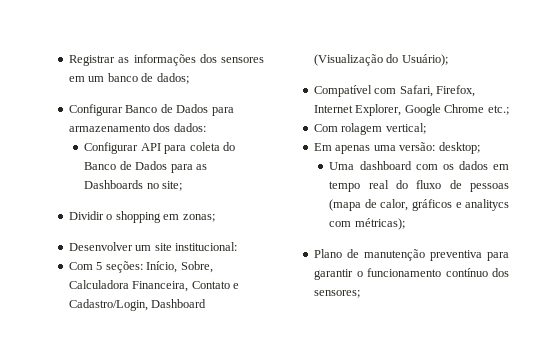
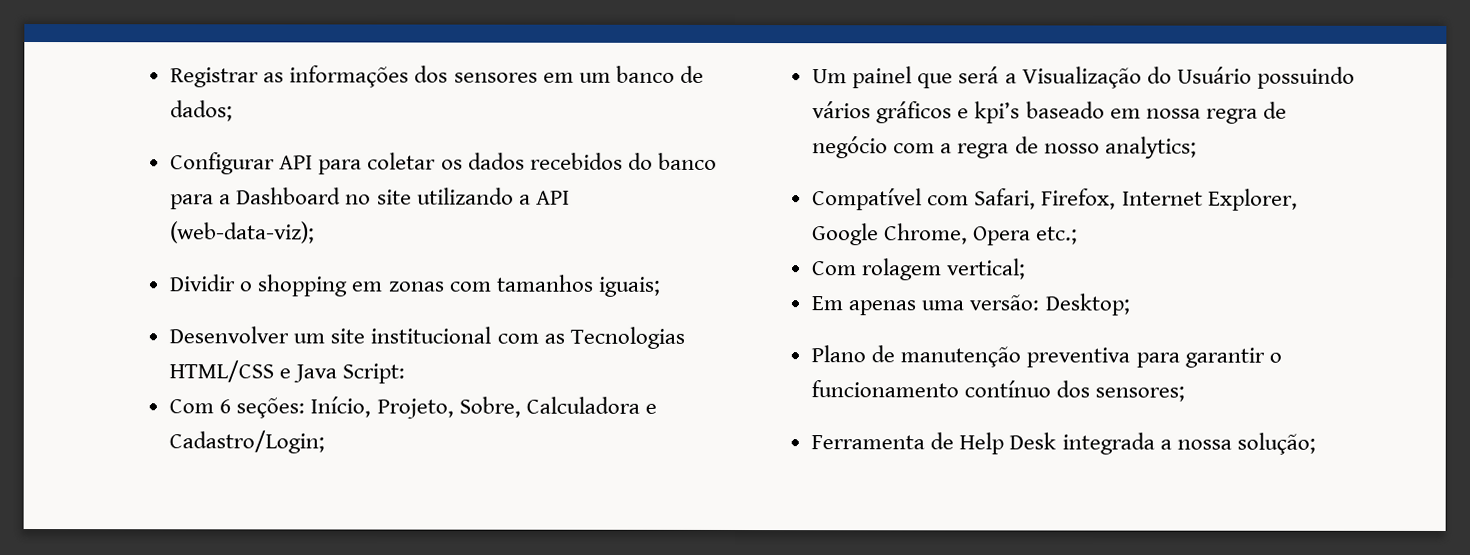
[125,104,234,116] [69,123,206,132] [84,142,235,154] [84,161,207,173] [84,180,183,191] Banco de Dados para armazenamento dos dados: // Configurar API para coleta do Banco de Dados para as Dashboards no site; -> [279,152,717,175] [170,187,570,210] [170,221,316,244] API para coletar os dados recebidos do banco para a Dashboard no site utilizando a API (web-data-viz);
[182,214,215,222] zonas; -> [387,274,661,297] zonas com tamanhos iguais;
[175,242,238,251] [69,262,103,270] institucional: // Com 5 -> [370,326,685,349] [169,360,406,384] [169,399,232,414] institucional com as Tecnologias HTML/CSS e Java Script: // Com 6
(178, 267) none -> [376,398,454,419] Projeto,
[132,281,240,292] [69,299,207,311] [314,54,448,66] Financeira, Contato e Cadastro/Login, Dashboard (Visualização do Usuário); -> [644,403,657,414] [169,430,326,454] [812,66,1355,89] [812,101,1287,124] [812,136,1197,159] e Cadastro/Login; // Um painel que será a Visualização do Usuário possuindo vários gráficos e kpi’s baseado em nossa regra de negócio com a regra de nosso analytics;
[444,104,485,113] Chrome -> [884,223,1032,246] Chrome, Opera
[438,142,480,154] [329,161,509,170] [329,180,509,192] [329,199,509,211] [329,218,405,230] desktop; // Uma dashboard com os dados em tempo real do fluxo de pessoas (mapa de calor, gráficos e analitycs com métricas); -> [1044,293,1130,316] Desktop;
(361, 294) none -> [811,432,1316,455] // Ferramenta de Help Desk integrada a nossa solução;

